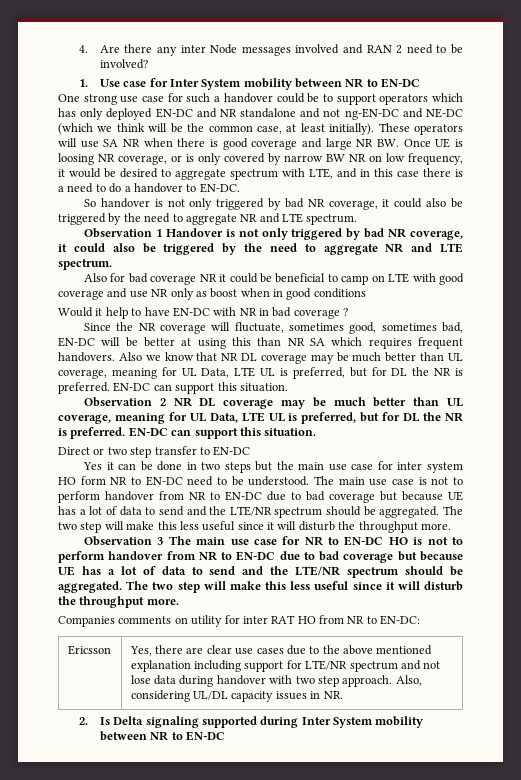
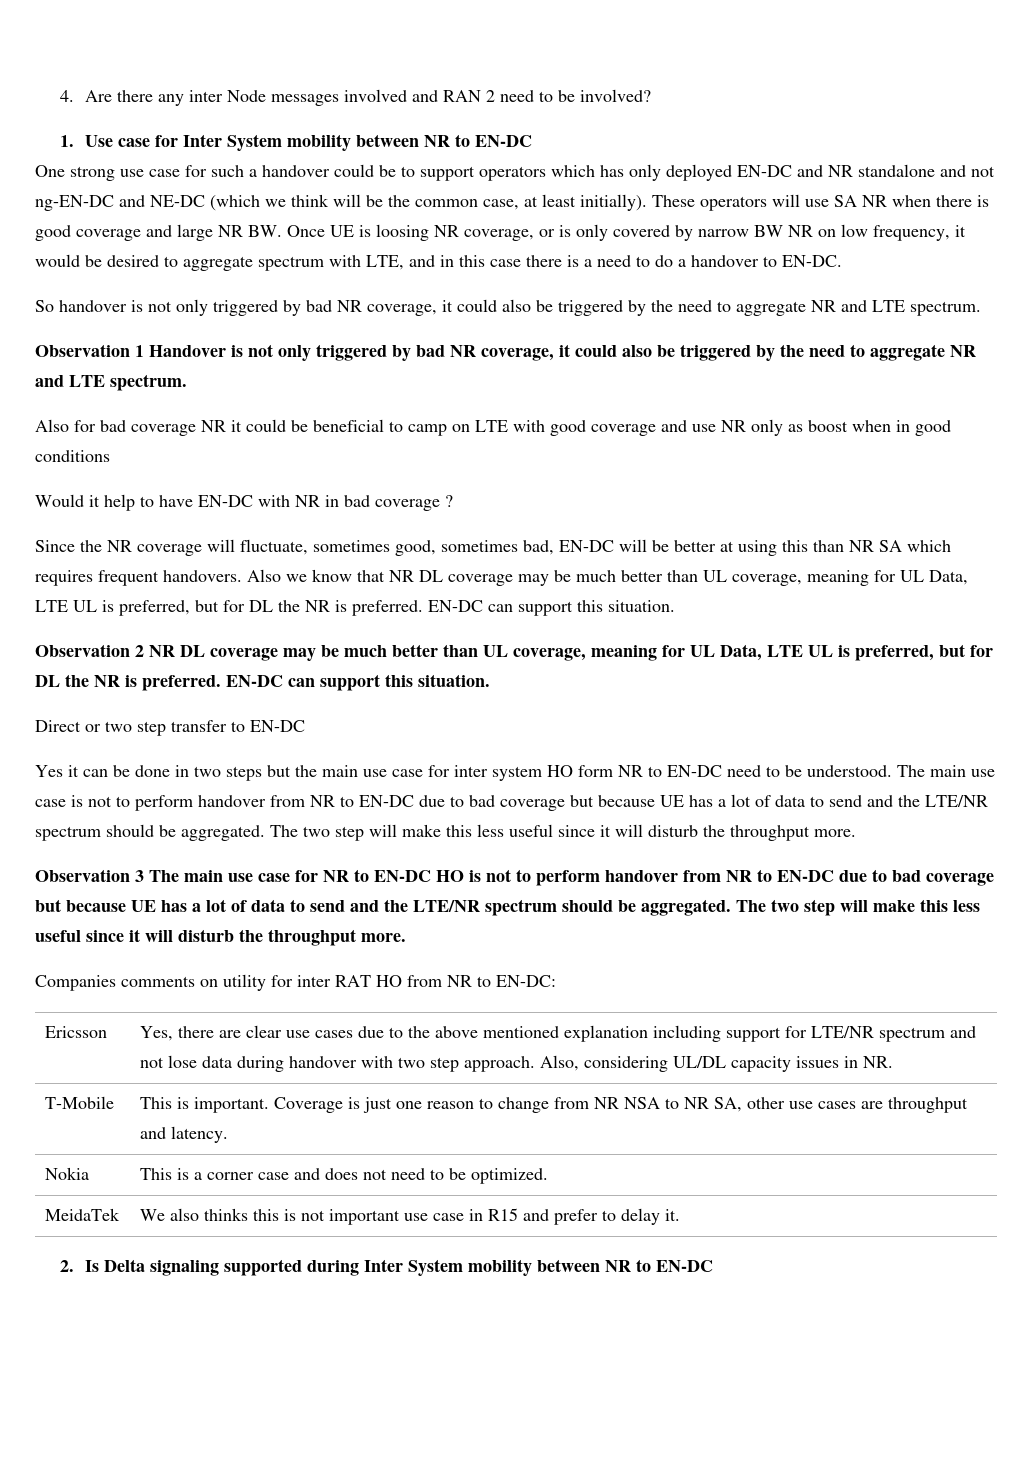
(343, 695) none -> [45,1096,115,1109] [140,1097,969,1113] [140,1126,229,1143] [45,1167,90,1180] [140,1168,549,1184] [45,1208,121,1221] [140,1208,681,1225] // T-Mobile | This is important. Coverage is just one reason to change from NR NSA to NR SA, other use cases are throughput and latency. // Nokia | This is a corner case and does not need to be optimized. // MeidaTek | We also thinks this is not important use case in R15 and prefer to delay it.

